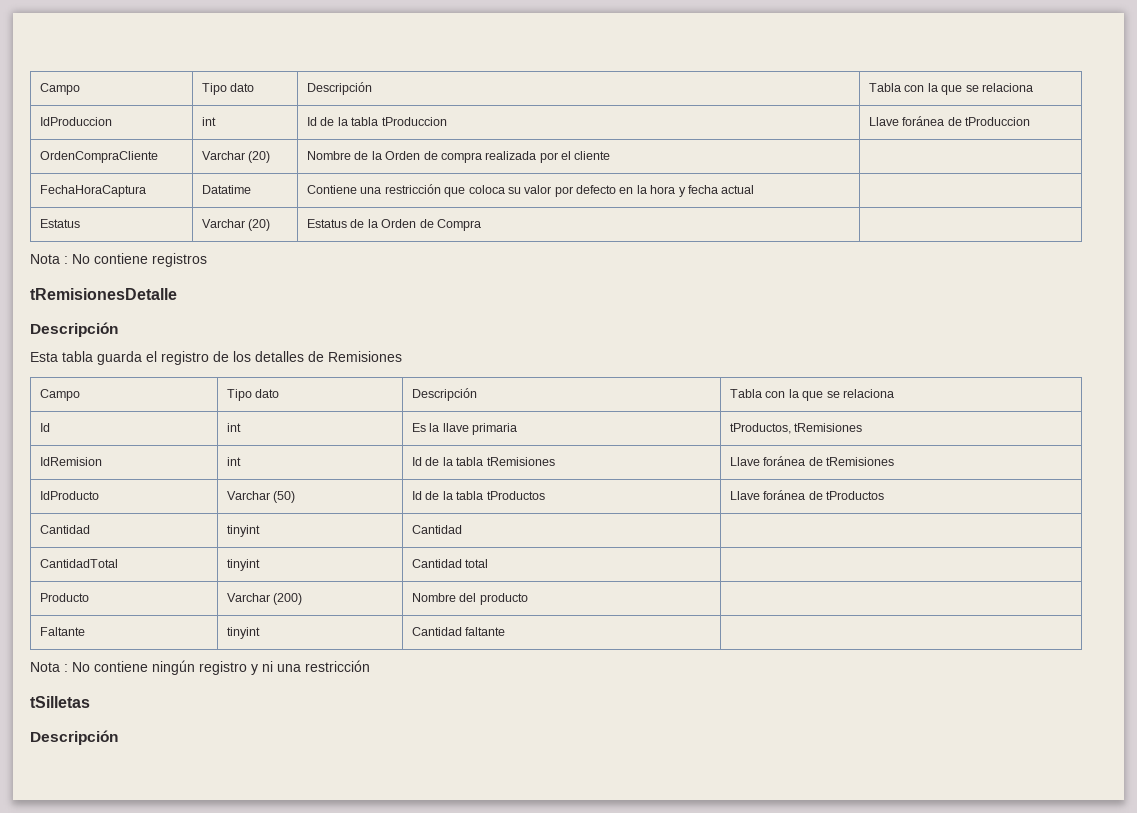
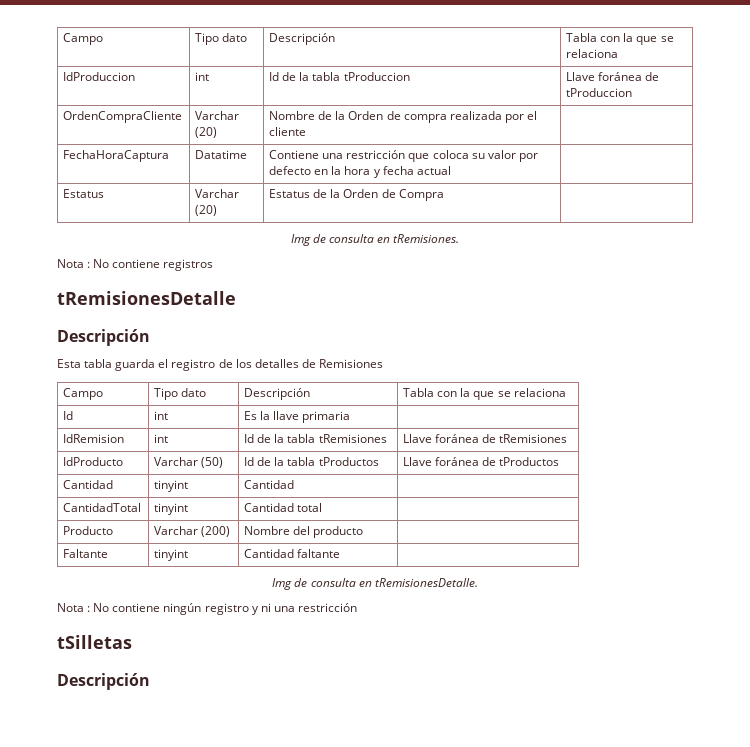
(481, 225) none -> [290,234,460,246] // Img de consulta en tRemisiones.
[730,423,863,434] tProductos, tRemisiones -> (351, 417) none
(506, 631) none -> [272,578,478,590] // Img de consulta en tRemisionesDetalle.

